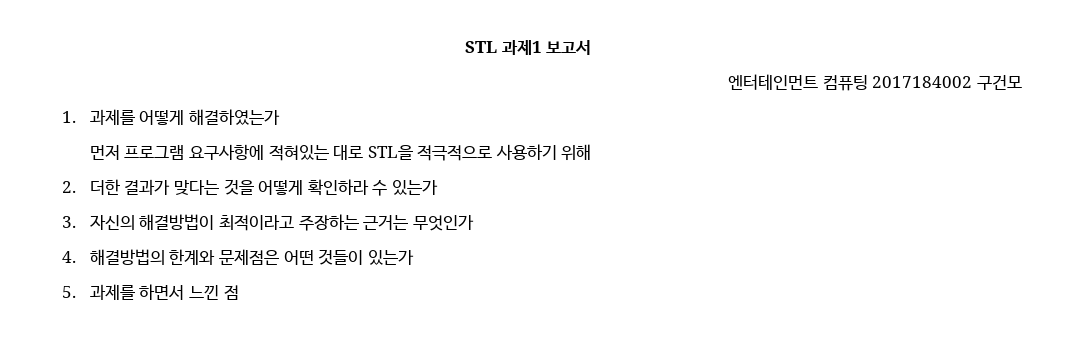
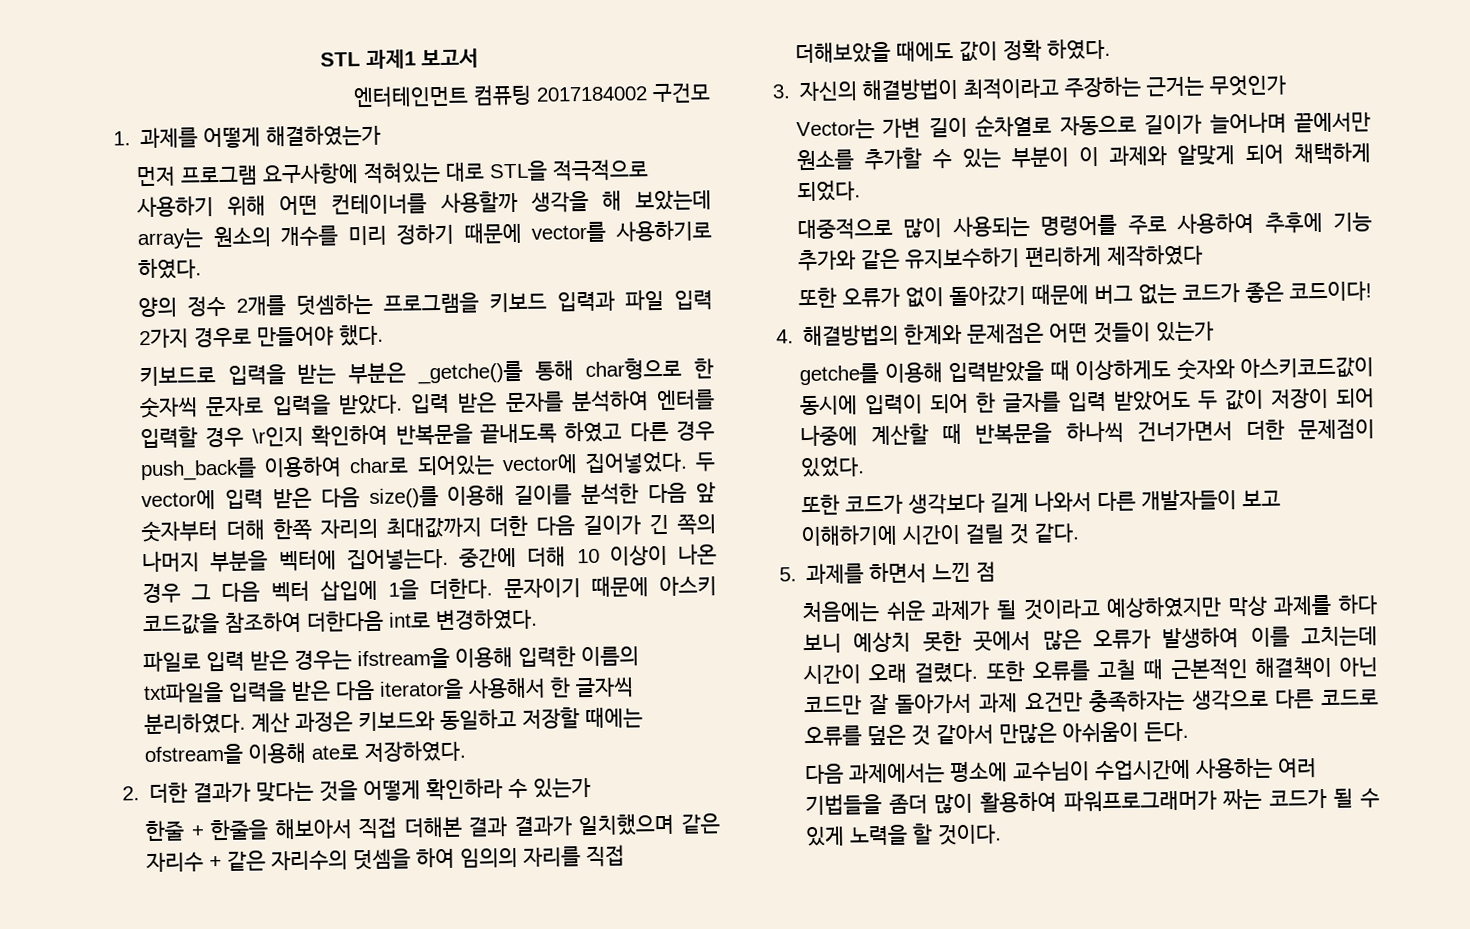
(592, 152) none -> [279,190,712,216] [137,220,712,250] [138,258,203,280] [138,289,713,318] [139,323,385,349] [139,357,714,387] [140,389,716,419] [140,420,715,449] [140,450,716,482] [141,481,716,511] [141,513,716,543] [142,543,717,573] [142,575,717,604] [142,608,539,636] [143,646,640,673] [143,677,635,704] [144,706,644,735] [144,740,468,766] 어떤 컨테이너를 사용할까 생각을 해 보았는데 array는 원소의 개수를 미리 정하기 때문에 vector를 사용하기로 하였다. // 양의 정수 2개를 덧셈하는 프로그램을 키보드 입력과 파일 입력 2가지 경우로 만들어야 했다. // 키보드로 입력을 받는 부분은 _getche()를 통해 char형으로 한 숫자씩 문자로 입력을 받았다. 입력 받은 문자를 분석하여 엔터를 입력할 경우 \r인지 확인하여 반복문을 끝내도록 하였고 다른 경우 push_back를 이용하여 char로 되어있는 vector에 집어넣었다. 두 vector에 입력 받은 다음 size()를 이용해 길이를 분석한 다음 앞 숫자부터 더해 한쪽 자리의 최대값까지 더한 다음 길이가 긴 쪽의 나머지 부분을 벡터에 집어넣는다. 중간에 더해 10 이상이 나온 경우 그 다음 벡터 삽입에 1을 더한다. 문자이기 때문에 아스키 코드값을 참조하여 더한다음 int로 변경하였다. // 파일로 입력 받은 경우는 ifstream을 이용해 입력한 이름의 txt파일을 입력을 받은 다음 iterator을 사용해서 한 글자씩 분리하였다. 계산 과정은 키보드와 동일하고 저장할 때에는 ofstream을 이용해 ate로 저장하였다.
(438, 187) none -> [145,812,721,842] [146,844,626,873] [795,38,1112,64] // 한줄 + 한줄을 해보아서 직접 더해본 결과 결과가 일치했으며 같은 자리수 + 같은 자리수의 덧셈을 하여 임의의 자리를 직접 더해보았을 때에도 값이 정확 하였다.
(474, 223) none -> [796,111,1371,140] [796,142,1371,171] [797,179,862,202] [797,211,1372,241] [798,244,1204,272] [798,281,1373,309] // Vector는 가변 길이 순차열로 자동으로 길이가 늘어나며 끝에서만 원소를 추가할 수 있는 부분이 이 과제와 알맞게 되어 채택하게 되었다. // 대중적으로 많이 사용되는 명령어를 주로 사용하여 추후에 기능 추가와 같은 유지보수하기 편리하게 제작하였다 // 또한 오류가 없이 돌아갔기 때문에 버그 없는 코드가 좋은 코드이다!
(414, 257) none -> [799,356,1374,386] [800,387,1375,416] [800,418,1375,447] [800,455,866,478] [801,489,1282,516] [801,522,1081,547] // getche를 이용해 입력받았을 때 이상하게도 숫자와 아스키코드값이 동시에 입력이 되어 한 글자를 입력 받았어도 두 값이 저장이 되어 나중에 계산할 때 반복문을 하나씩 건너가면서 더한 문제점이 있었다. // 또한 코드가 생각보다 길게 나와서 다른 개발자들이 보고 이해하기에 시간이 걸릴 것 같다.
(239, 292) none -> [802,594,1378,623] [803,626,1378,654] [803,656,1378,685] [804,688,1379,716] [804,721,1190,747] [805,757,1318,785] [805,787,1380,816] [805,823,1003,847] // 처음에는 쉬운 과제가 될 것이라고 예상하였지만 막상 과제를 하다 보니 예상치 못한 곳에서 많은 오류가 발생하여 이를 고치는데 시간이 오래 걸렸다. 또한 오류를 고칠 때 근본적인 해결책이 아닌 코드만 잘 돌아가서 과제 요건만 충족하자는 생각으로 다른 코드로 오류를 덮은 것 같아서 만많은 아쉬움이 든다. // 다음 과제에서는 평소에 교수님이 수업시간에 사용하는 여러 기법들을 좀더 많이 활용하여 파워프로그래머가 짜는 코드가 될 수 있게 노력을 할 것이다.

